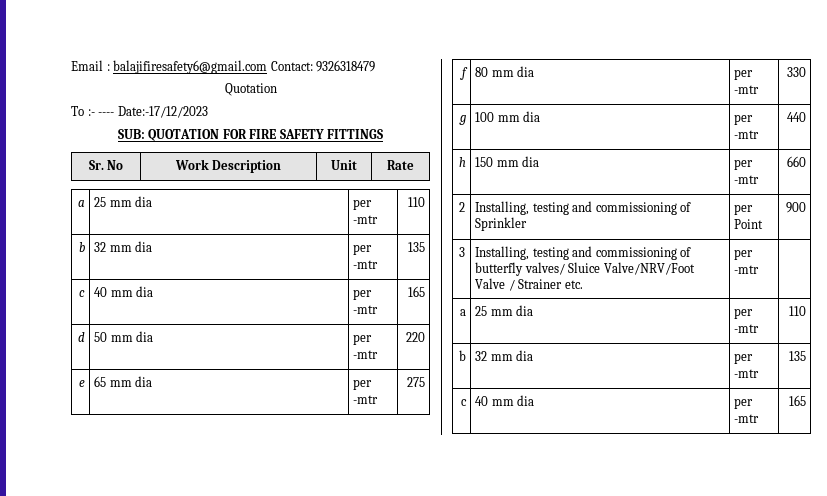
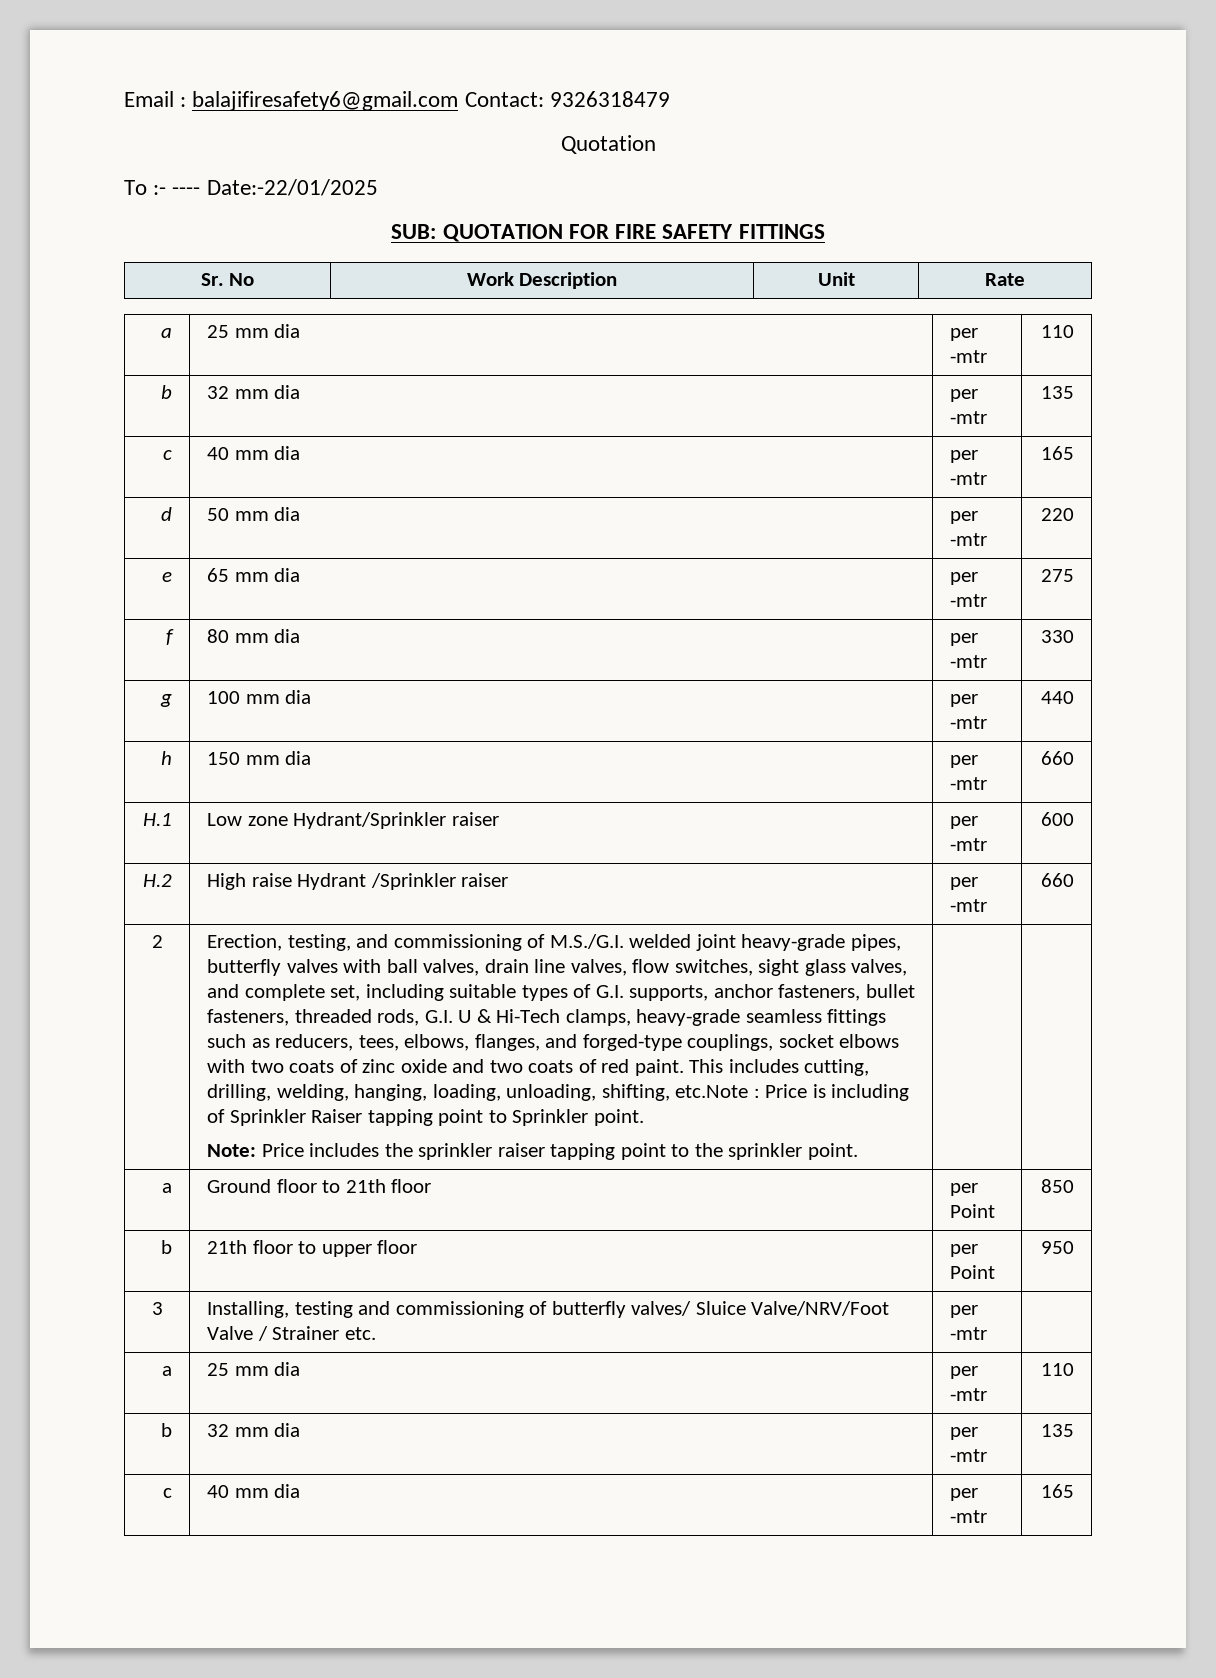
[117,106,208,118] Date:-17/12/2023 -> [206,179,378,196] Date:-22/01/2025
(806, 161) none -> [143,813,173,826] [206,812,499,829] [949,816,978,829] [949,838,987,851] [1041,812,1075,826] [143,874,173,887] [206,873,509,890] [949,877,978,890] [949,899,987,912] [1041,873,1075,887] // H.1 | Low zone Hydrant/Sprinkler raiser | per -mtr | 600 // H.2 | High raise Hydrant /Sprinkler raiser | per -mtr | 660
[475,201,692,215] [475,217,528,231] [734,204,754,215] [734,219,764,229] [785,202,806,213] Installing, testing and commissioning of Sprinkler | per Point | 900 -> [206,934,901,951] [206,959,908,976] [206,984,915,1001] [206,1009,887,1026] [206,1034,900,1051] [206,1059,870,1076] [206,1084,910,1101] [206,1109,644,1126] [206,1143,858,1160] [162,1183,173,1193] [206,1179,432,1193] [949,1183,978,1196] [949,1204,995,1218] [1041,1179,1075,1193] [161,1240,173,1254] [206,1240,418,1257] [949,1244,978,1257] [949,1265,995,1279] [1041,1241,1075,1254] Erection, testing, and commissioning of M.S./G.I. welded joint heavy-grade pipes, butterfly valves with ball valves, drain line valves, flow switches, sight glass valves, and complete set, including suitable types of G.I. supports, anchor fasteners, bullet fasteners, threaded rods, G.I. U & Hi-Tech clamps, heavy-grade seamless fittings such as reducers, tees, elbows, flanges, and forged-type couplings, socket elbows with two coats of zinc oxide and two coats of red paint. This includes cutting, drilling, welding, hanging, loading, unloading, shifting, etc.Note : Price is including of Sprinkler Raiser tapping point to Sprinkler point. // Note: Price includes the sprinkler raiser tapping point to the sprinkler point. | | // a | Ground floor to 21th floor | per Point | 850 // b | 21th floor to upper floor | per Point | 950

